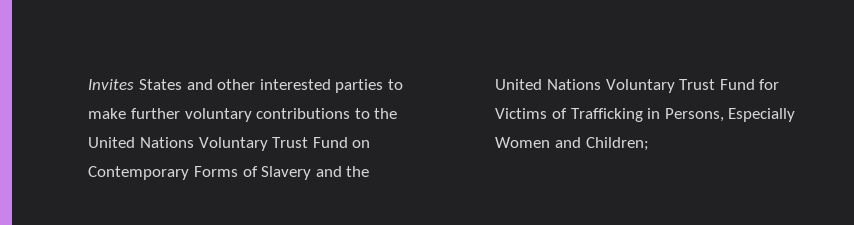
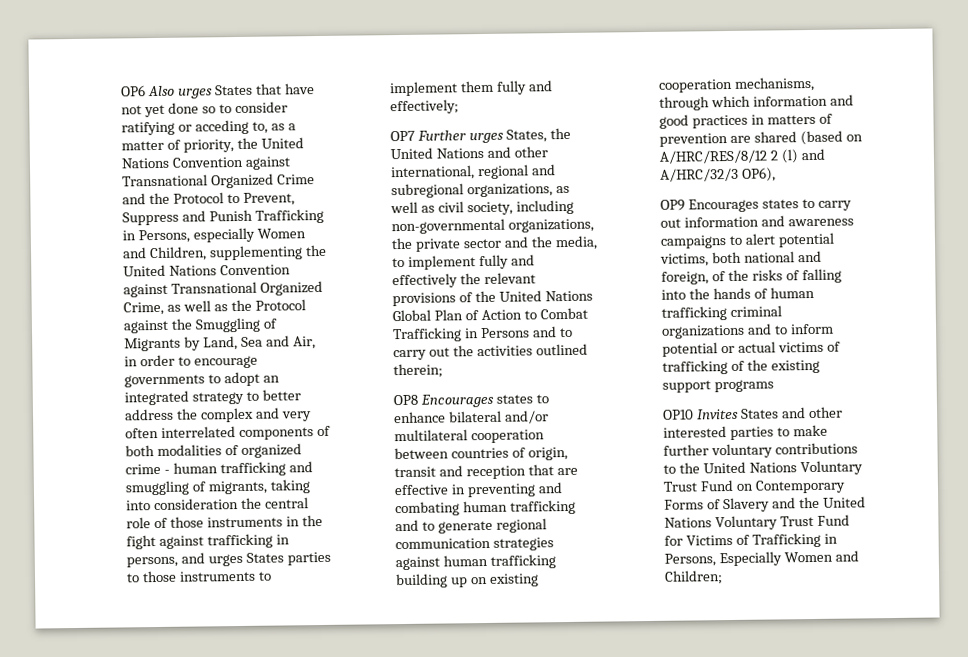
(88, 84) none -> [120,83,315,99] [120,101,288,118] [120,119,296,136] [120,137,304,153] [120,156,291,170] [121,173,315,189] [121,192,295,206] [121,208,324,226] [121,227,306,244] [121,244,327,262] [122,264,291,277] [122,280,323,298] [122,299,306,316] [122,317,277,334] [123,335,316,352] [123,354,258,369] [123,371,280,388] [123,389,301,406] [123,407,312,423] [124,425,331,441] [124,443,302,458] [124,461,313,477] [124,479,310,496] [125,497,309,511] [125,514,323,529] [125,533,290,550] [125,551,331,568] [125,570,272,583] [388,80,553,97] [389,99,459,115] [389,127,571,144] [389,146,548,160] [390,164,556,181] [390,183,570,199] [389,199,574,216] [390,218,594,235] [390,235,598,252] [391,254,535,270] [391,272,536,289] [391,290,593,307] [391,307,588,322] [391,326,573,343] [392,343,588,361] [392,363,443,379] [392,393,549,408] [393,410,549,424] [393,429,545,444] [393,446,568,461] [393,464,578,480] [393,482,563,498] [394,499,576,517] [394,518,547,534] [394,537,554,551] [394,554,556,571] [394,573,539,589] [657,76,815,93] [658,94,854,111] [658,113,833,129] [658,130,863,147] [658,148,825,164] [659,167,776,182] [659,198,852,213] [659,215,854,228] [659,232,835,249] [659,250,822,267] [660,268,842,285] [660,286,815,300] [660,305,782,321] [660,323,834,339] [661,341,841,357] [661,359,820,375] [661,379,774,393] [662,409,694,420] OP6 Also urges States that have not yet done so to consider ratifying or acceding to, as a matter of priority, the United Nations Convention against Transnational Organized Crime and the Protocol to Prevent, Suppress and Punish Trafficking in Persons, especially Women and Children, supplementing the United Nations Convention against Transnational Organized Crime, as well as the Protocol against the Smuggling of Migrants by Land, Sea and Air, in order to encourage governments to adopt an integrated strategy to better address the complex and very often interrelated components of both modalities of organized crime - human trafficking and smuggling of migrants, taking into consideration the central role of those instruments in the fight against trafficking in persons, and urges States parties to those instruments to implement them fully and effectively; // OP7 Further urges States, the United Nations and other international, regional and subregional organizations, as well as civil society, including non-governmental organizations, the private sector and the media, to implement fully and effectively the relevant provisions of the United Nations Global Plan of Action to Combat Trafficking in Persons and to carry out the activities outlined therein; // OP8 Encourages states to enhance bilateral and/or multilateral cooperation between countries of origin, transit and reception that are effective in preventing and combating human trafficking and to generate regional communication strategies against human trafficking building up on existing cooperation mechanisms, through which information and good practices in matters of prevention are shared (based on A/HRC/RES/8/12 2 (l) and A/HRC/32/3 OP6), // OP9 Encourages states to carry out information and awareness campaigns to alert potential victims, both national and foreign, of the risks of falling into the hands of human trafficking criminal organizations and to inform potential or actual victims of trafficking of the existing support programs // OP10

